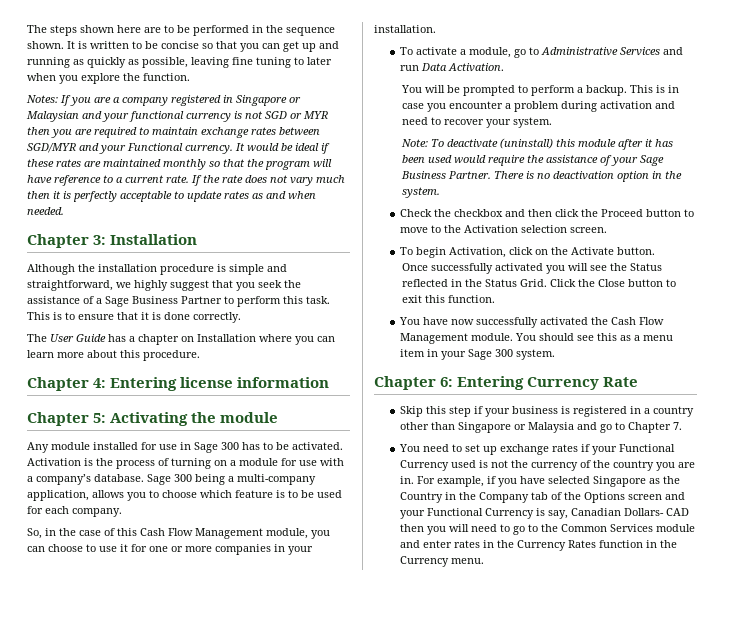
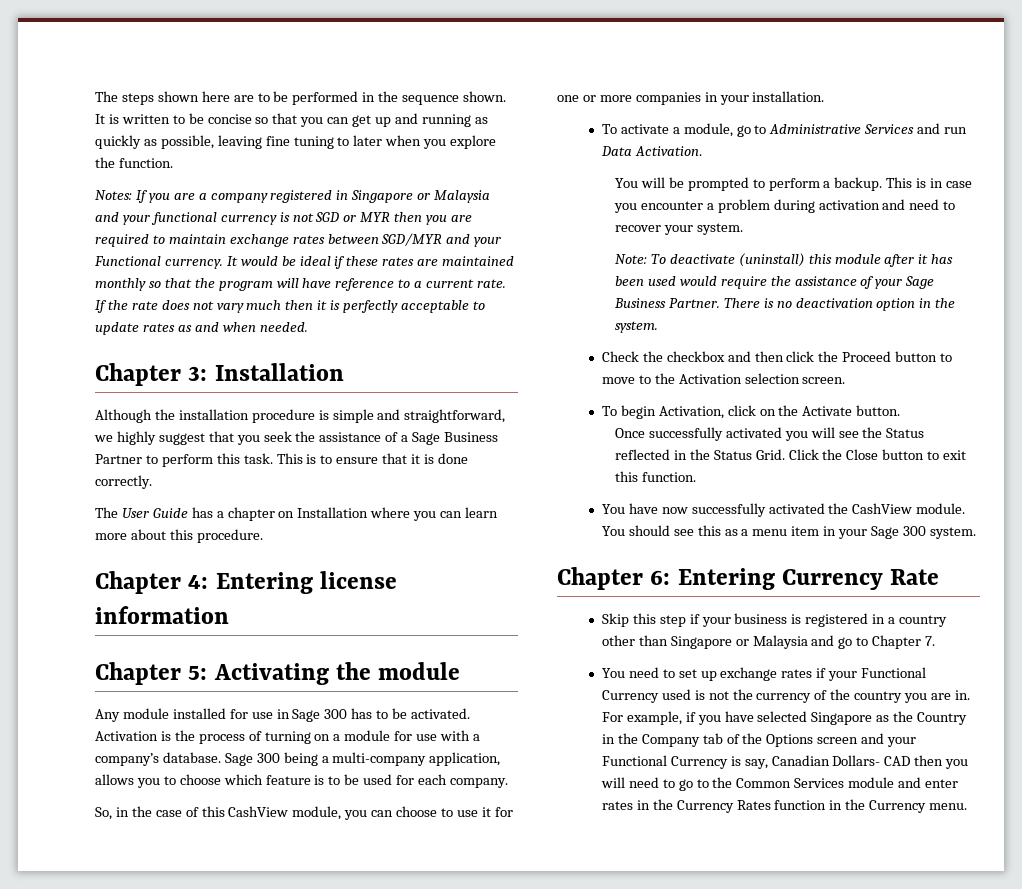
[26,111,79,122] Malaysian -> [434,190,491,203] Malaysia
[140,528,263,539] Cash Flow Management -> [228,806,289,817] CashView
[611,317,665,325] [400,333,469,344] Cash Flow Management -> [852,503,913,514] CashView

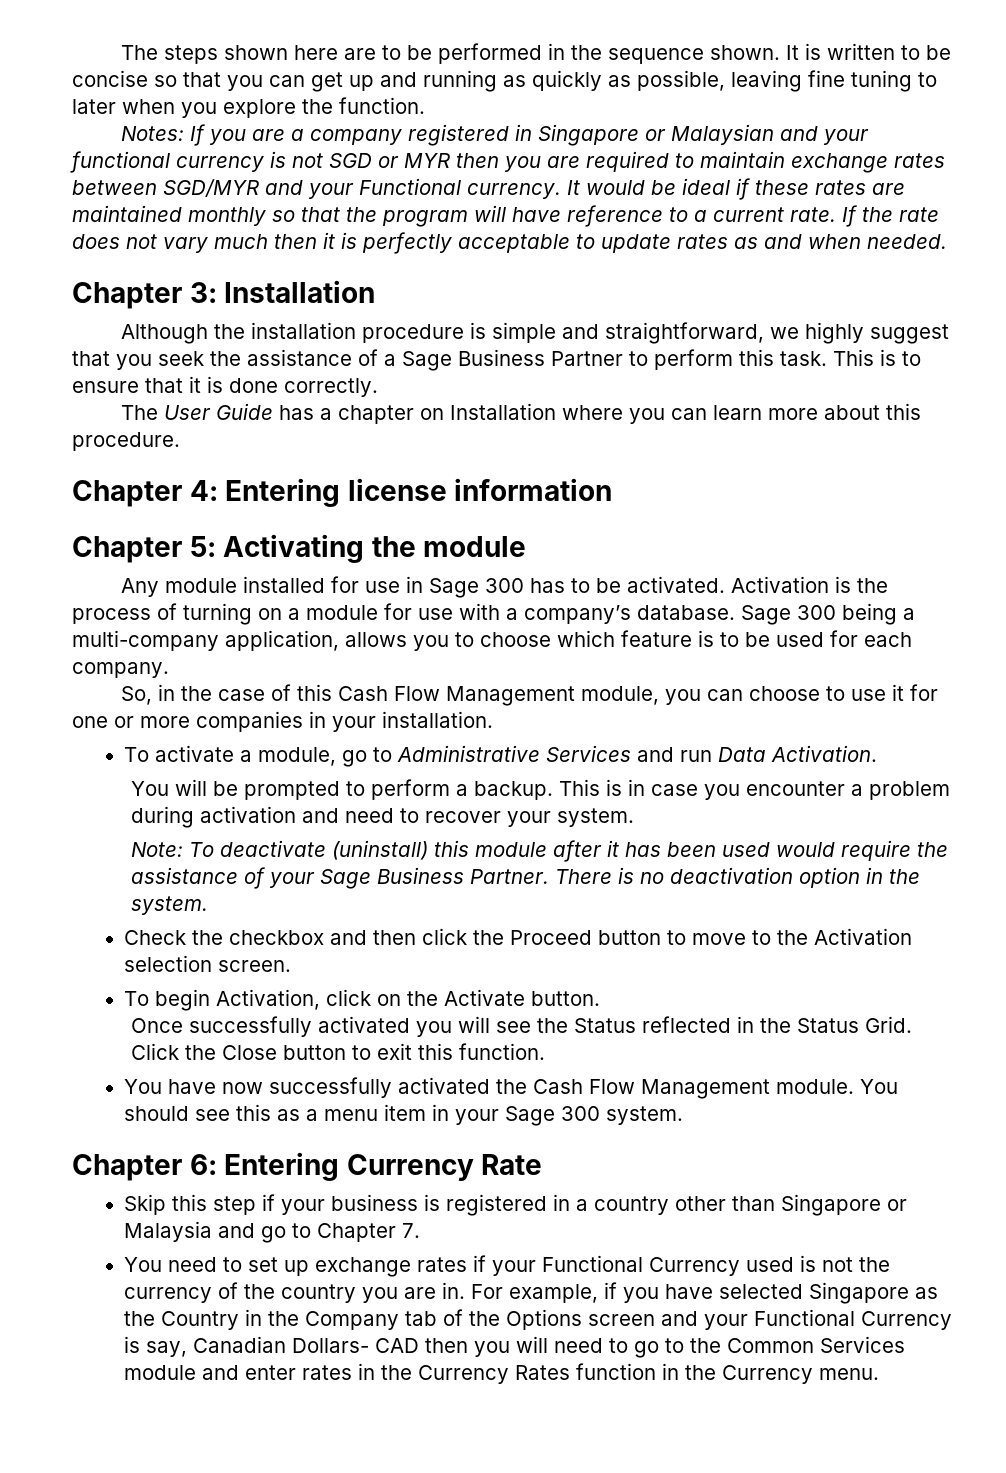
[434,190,491,203] Malaysia -> [670,124,774,145] Malaysian
[228,806,289,817] CashView -> [337,686,575,706] Cash Flow Management
[852,503,913,514] CashView -> [533,1079,771,1099] Cash Flow Management

